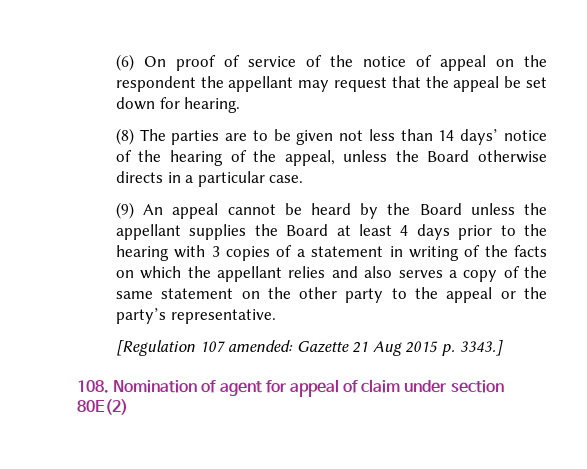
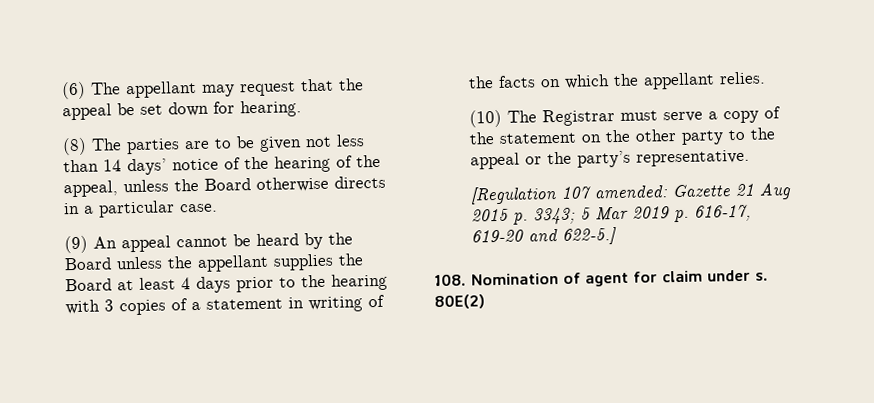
[143,55,547,71] [115,76,224,92] On proof of service of the notice of appeal on the respondent the -> [90,82,122,95] The
[288,266,443,278] relies and also serves -> [719,71,767,85] [469,109,704,128] relies. // (10) The Registrar must serve
[115,291,153,299] same -> (496, 138) none
[459,340,503,356] 3343.] -> [533,204,752,225] [471,227,618,245] 3343; 5 Mar 2019 p. 616-17, 619-20 and 622-5.]
[289,379,359,397] appeal of -> (658, 277) none
[450,380,504,393] section -> [755,272,769,281] s.

